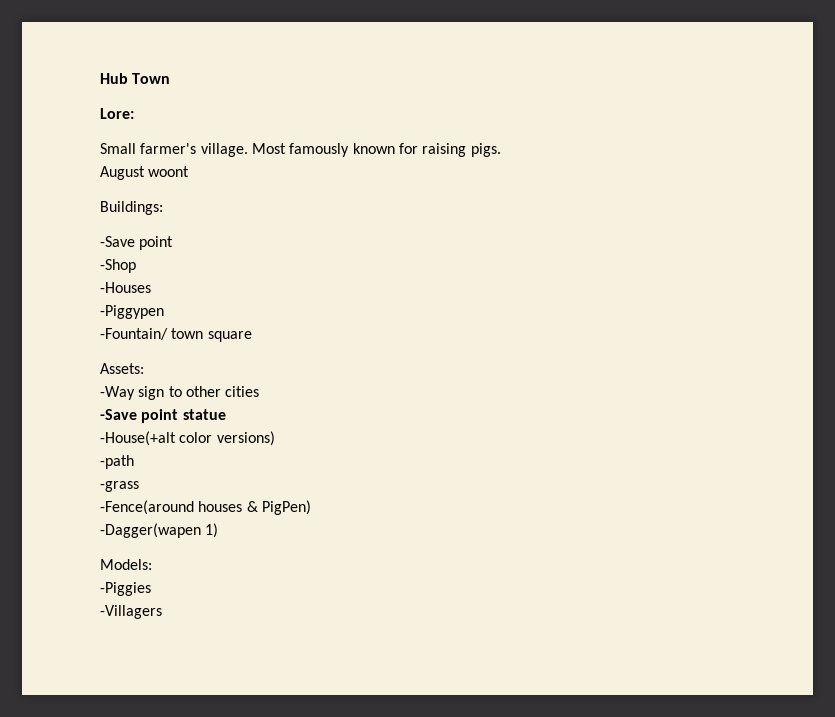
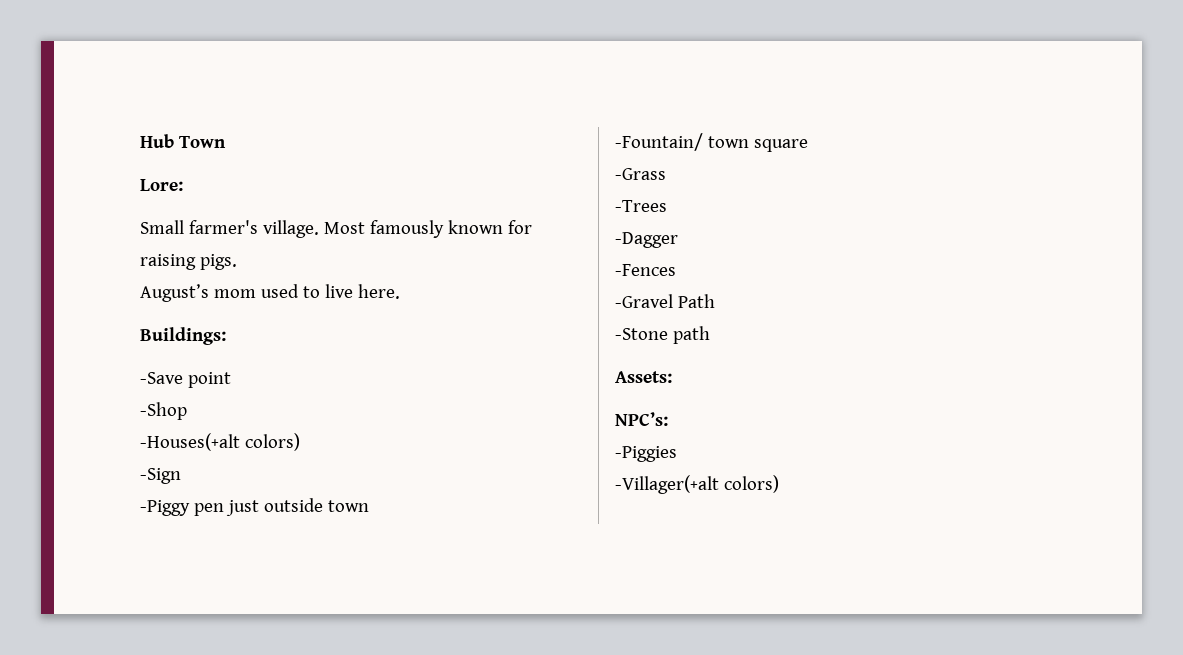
[100,166,190,180] [100,201,163,215] [100,236,174,250] [100,259,136,273] [100,282,151,293] [100,305,164,319] [100,328,252,342] [100,363,144,374] [100,386,260,400] [100,409,226,423] [100,431,275,446] [100,455,134,469] [100,481,139,492] [100,500,311,515] [100,523,219,538] [100,559,152,570] August woont // Buildings: // -Save point // -Shop // -Houses // -Piggypen // -Fountain/ town square // Assets: // -Way sign to other cities // -Save point statue // -House(+alt color versions) // -path // -grass // -Fence(around houses & PigPen) // -Dagger(wapen 1) // Models: -> [140,284,400,302] [140,327,226,345] [140,372,231,388] [140,402,187,420] [140,433,300,451] [140,468,181,484] [140,498,369,516] [615,133,808,152] [615,168,666,180] [615,200,667,212] [615,232,678,248] [615,264,676,276] [615,294,715,308] [615,326,710,344] [615,371,672,383] [615,412,668,426] August’s mom used to live here. // Buildings: // -Save point // -Shop // -Houses(+alt colors) // -Sign // -Piggy pen just outside town // -Fountain/ town square // -Grass // -Trees // -Dagger // -Fences // -Gravel Path // -Stone path // Assets: // NPC’s:
[100,605,162,619] -Villagers -> [615,475,779,494] -Villager(+alt colors)

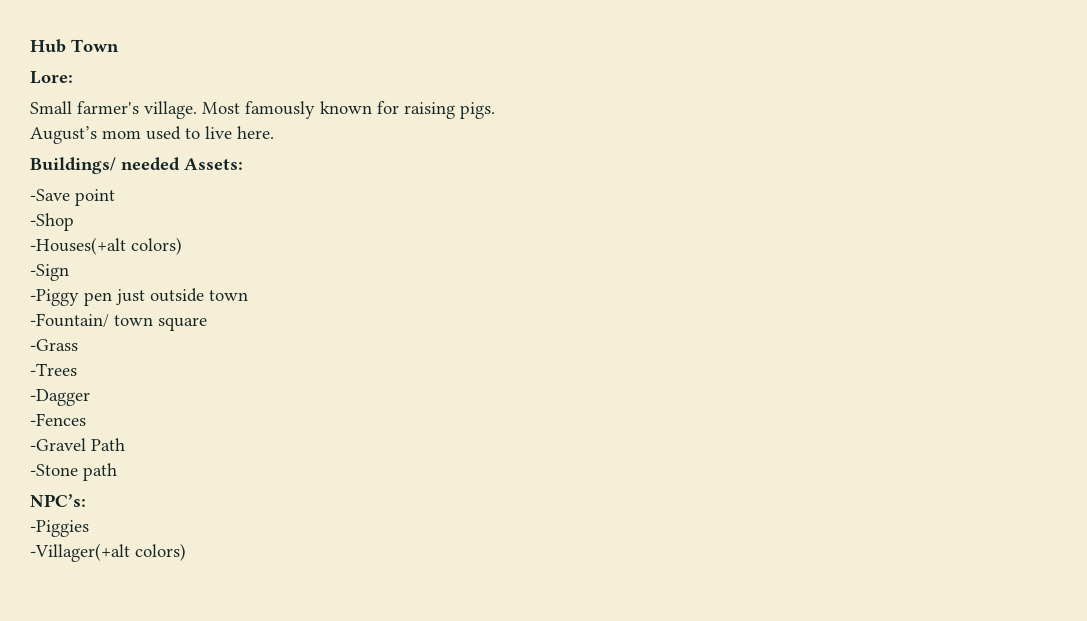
[140,327,226,345] Buildings: -> [30,157,243,174] Buildings/ needed Assets:
[615,371,672,383] // Assets: -> (117, 472) none

